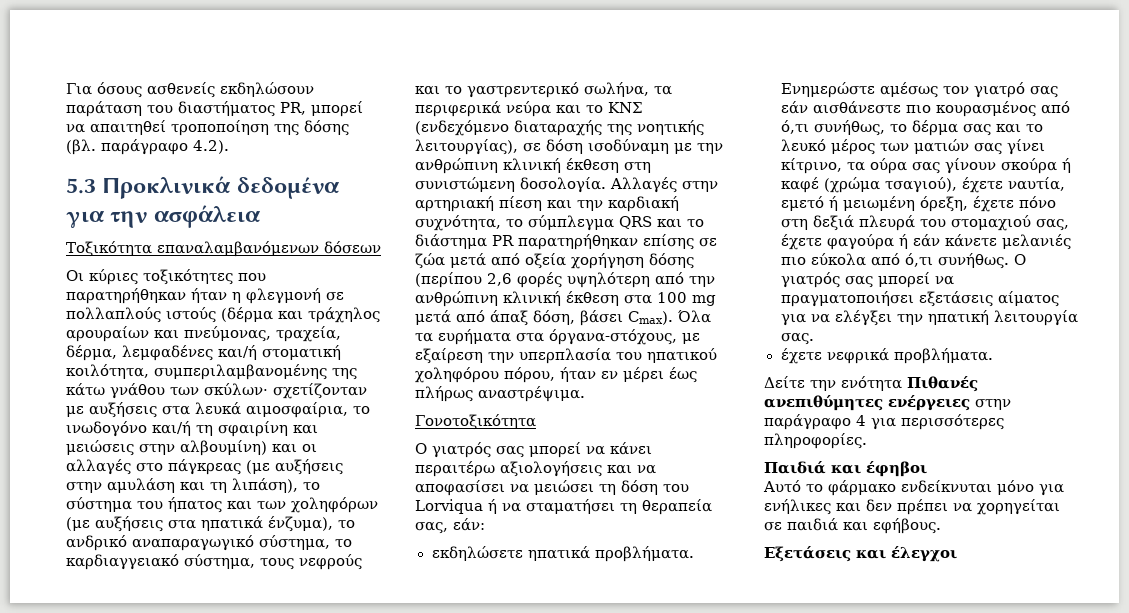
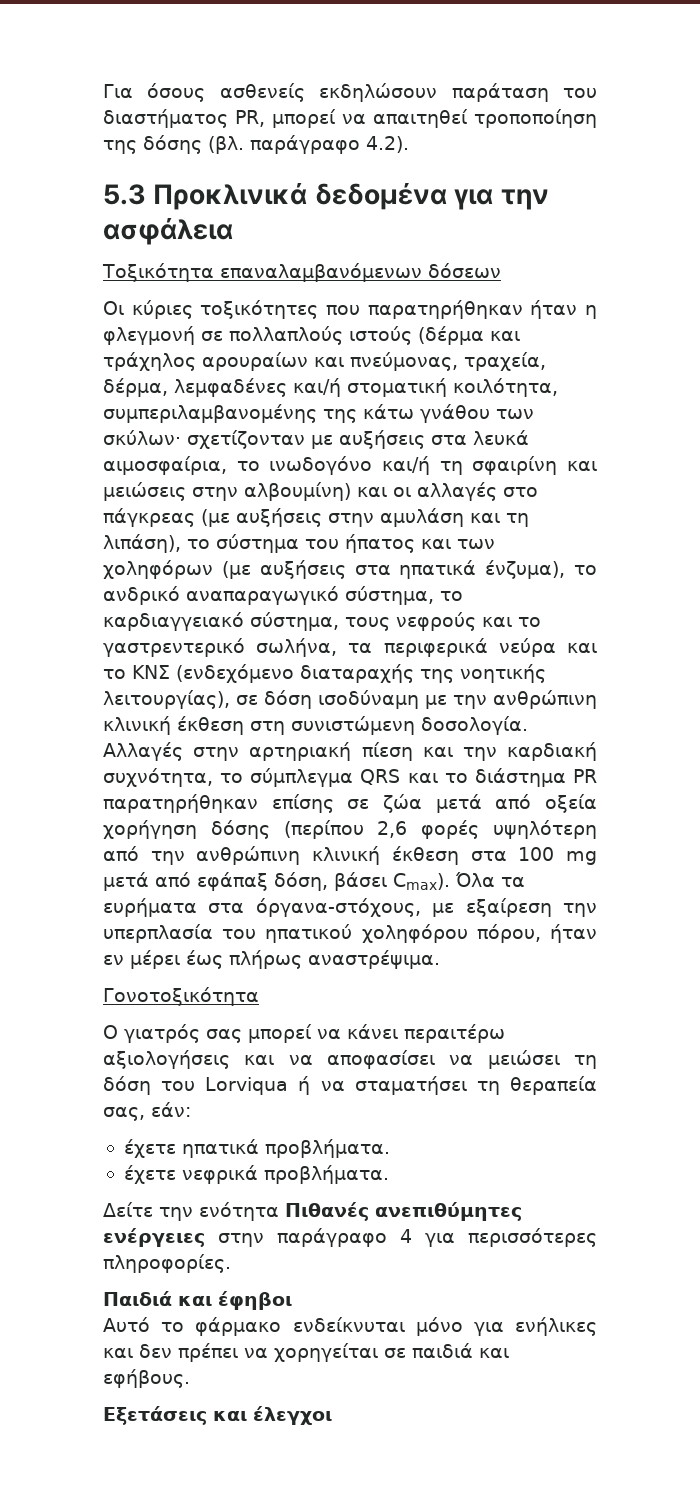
[490,310,528,326] άπαξ -> [197,872,268,891] εφάπαξ
[431,546,523,561] εκδηλώσετε -> [123,1139,176,1158] έχετε
[780,82,1058,98] [780,101,1070,117] [780,120,1043,136] [780,139,1045,155] [780,158,1071,174] [780,177,1065,193] [780,196,1056,212] [780,215,1069,231] [780,234,1071,250] [780,253,1026,269] [780,272,954,288] [780,291,1059,307] [780,310,1078,326] [780,333,814,345] Ενημερώστε αμέσως τον γιατρό σας εάν αισθάνεστε πιο κουρασμένος από ό,τι συνήθως, το δέρμα σας και το λευκό μέρος των ματιών σας γίνει κίτρινο, τα ούρα σας γίνουν σκούρα ή καφέ (χρώμα τσαγιού), έχετε ναυτία, εμετό ή μειωμένη όρεξη, έχετε πόνο στη δεξιά πλευρά του στομαχιού σας, έχετε φαγούρα ή εάν κάνετε μελανιές πιο εύκολα από ό,τι συνήθως. Ο γιατρός σας μπορεί να πραγματοποιήσει εξετάσεις αίματος για να ελέγξει την ηπατική λειτουργία σας. -> (390, 1148) none

